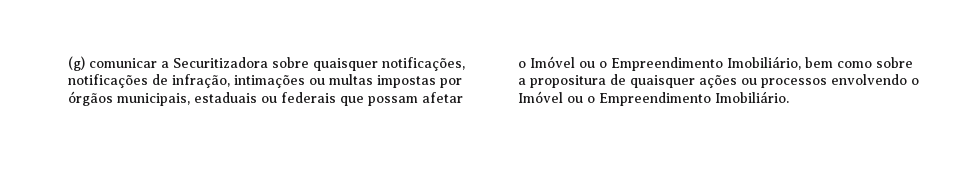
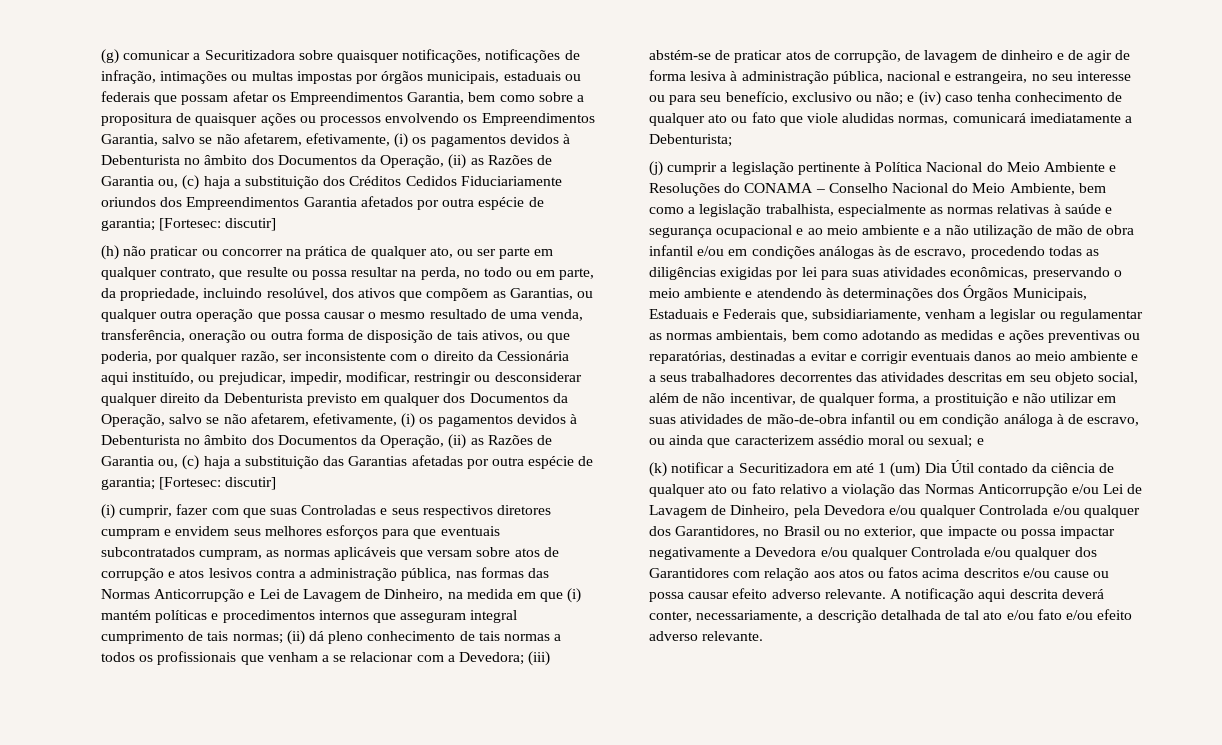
[518,56,802,71] o Imóvel ou o Empreendimento Imobiliário, -> [271,92,465,105] os Empreendimentos Garantia,
[911,78,920,85] [518,91,790,106] o Imóvel ou o Empreendimento Imobiliário. -> [463,113,595,126] [101,133,570,148] [101,154,552,169] [101,175,562,190] [101,196,544,210] [101,218,277,231] [101,245,554,260] [101,267,595,280] [101,288,593,301] [101,309,584,322] [101,329,571,343] [101,351,569,364] [101,371,582,385] [101,393,568,406] [101,413,577,428] [101,434,552,449] [101,455,594,470] [101,477,277,490] [101,504,551,519] [101,525,500,539] [101,547,559,560] [101,567,549,581] [101,588,582,603] [101,610,518,623] [101,630,562,645] [101,651,551,666] [649,50,1131,63] [649,70,1131,84] [649,91,1123,106] [649,112,1132,126] [649,134,733,147] [649,161,1117,176] [649,183,1106,196] [649,204,1112,217] [649,225,1135,238] [649,245,1099,259] [649,267,1122,280] [649,285,1087,301] [649,309,1143,322] [649,330,1141,343] [649,351,1139,364] [649,372,1138,385] [649,392,1117,406] [649,413,1140,427] [649,435,984,448] [649,460,1115,477] [649,483,1143,497] [649,505,1140,518] [649,526,1116,539] [649,547,1097,560] [649,567,1110,581] [649,588,1104,602] [649,609,1133,623] [649,631,764,641] os Empreendimentos Garantia, salvo se não afetarem, efetivamente, (i) os pagamentos devidos à Debenturista no âmbito dos Documentos da Operação, (ii) as Razões de Garantia ou, (c) haja a substituição dos Créditos Cedidos Fiduciariamente oriundos dos Empreendimentos Garantia afetados por outra espécie de garantia; [Fortesec: discutir] // (h) não praticar ou concorrer na prática de qualquer ato, ou ser parte em qualquer contrato, que resulte ou possa resultar na perda, no todo ou em parte, da propriedade, incluindo resolúvel, dos ativos que compõem as Garantias, ou qualquer outra operação que possa causar o mesmo resultado de uma venda, transferência, oneração ou outra forma de disposição de tais ativos, ou que poderia, por qualquer razão, ser inconsistente com o direito da Cessionária aqui instituído, ou prejudicar, impedir, modificar, restringir ou desconsiderar qualquer direito da Debenturista previsto em qualquer dos Documentos da Operação, salvo se não afetarem, efetivamente, (i) os pagamentos devidos à Debenturista no âmbito dos Documentos da Operação, (ii) as Razões de Garantia ou, (c) haja a substituição das Garantias afetadas por outra espécie de garantia; [Fortesec: discutir] // (i) cumprir, fazer com que suas Controladas e seus respectivos diretores cumpram e envidem seus melhores esforços para que eventuais subcontratados cumpram, as normas aplicáveis que versam sobre atos de corrupção e atos lesivos contra a administração pública, nas formas das Normas Anticorrupção e Lei de Lavagem de Dinheiro, na medida em que (i) mantém políticas e procedimentos internos que asseguram integral cumprimento de tais normas; (ii) dá pleno conhecimento de tais normas a todos os profissionais que venham a se relacionar com a Devedora; (iii) abstém-se de praticar atos de corrupção, de lavagem de dinheiro e de agir de forma lesiva à administração pública, nacional e estrangeira, no seu interesse ou para seu benefício, exclusivo ou não; e (iv) caso tenha conhecimento de qualquer ato ou fato que viole aludidas normas, comunicará imediatamente a Debenturista; // (j) cumprir a legislação pertinente à Política Nacional do Meio Ambiente e Resoluções do CONAMA – Conselho Nacional do Meio Ambiente, bem como a legislação trabalhista, especialmente as normas relativas à saúde e segurança ocupacional e ao meio ambiente e a não utilização de mão de obra infantil e/ou em condições análogas às de escravo, procedendo todas as diligências exigidas por lei para suas atividades econômicas, preservando o meio ambiente e atendendo às determinações dos Órgãos Municipais, Estaduais e Federais que, subsidiariamente, venham a legislar ou regulamentar as normas ambientais, bem como adotando as medidas e ações preventivas ou reparatórias, destinadas a evitar e corrigir eventuais danos ao meio ambiente e a seus trabalhadores decorrentes das atividades descritas em seu objeto social, além de não incentivar, de qualquer forma, a prostituição e não utilizar em suas atividades de mão-de-obra infantil ou em condição análoga à de escravo, ou ainda que caracterizem assédio moral ou sexual; e // (k) notificar a Securitizadora em até 1 (um) Dia Útil contado da ciência de qualquer ato ou fato relativo a violação das Normas Anticorrupção e/ou Lei de Lavagem de Dinheiro, pela Devedora e/ou qualquer Controlada e/ou qualquer dos Garantidores, no Brasil ou no exterior, que impacte ou possa impactar negativamente a Devedora e/ou qualquer Controlada e/ou qualquer dos Garantidores com relação aos atos ou fatos acima descritos e/ou cause ou possa causar efeito adverso relevante. A notificação aqui descrita deverá conter, necessariamente, a descrição detalhada de tal ato e/ou fato e/ou efeito adverso relevante.

